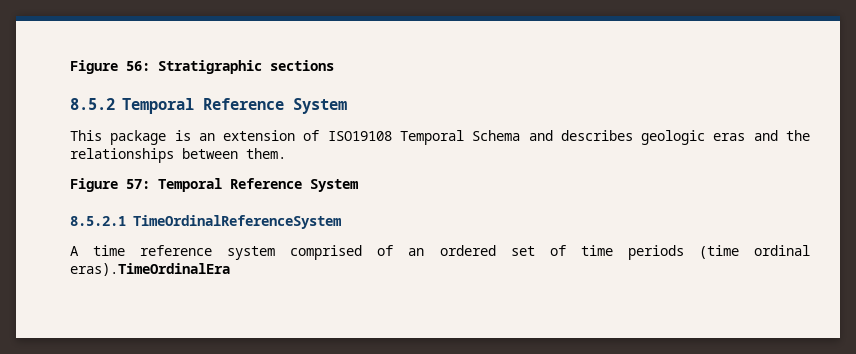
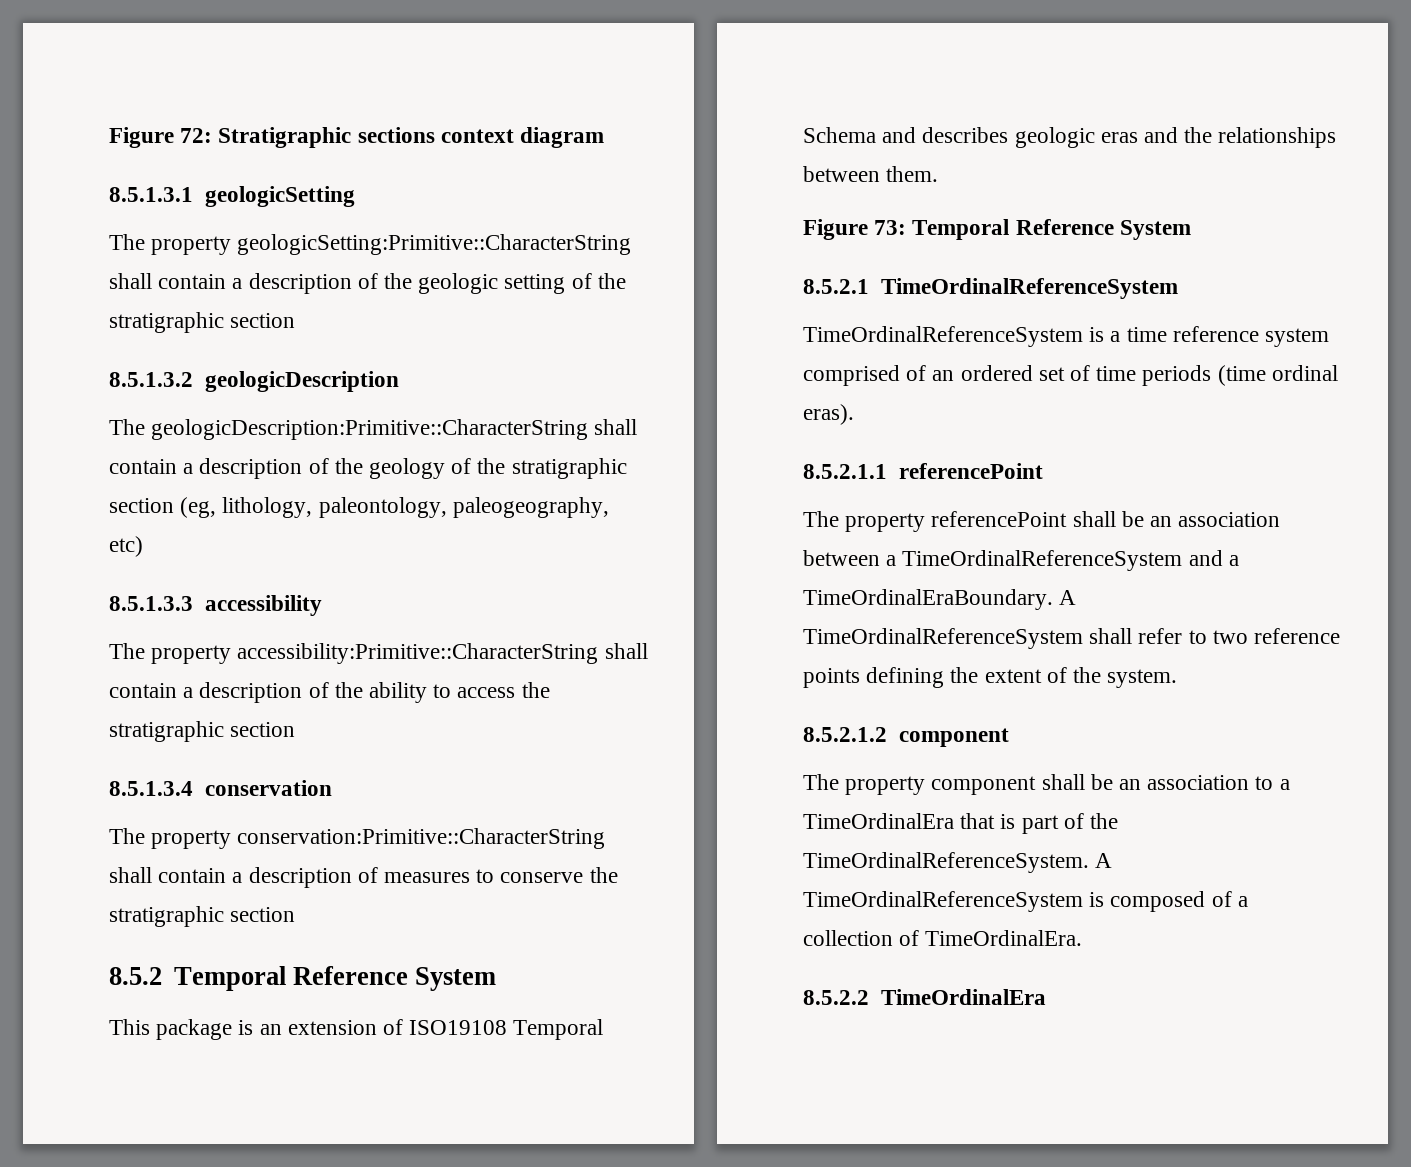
[70,60,150,74] Figure 56: -> [109,127,213,148] Figure 72:
(334, 65) none -> [440,127,605,148] [109,186,355,207] [109,234,632,255] [109,273,626,294] [109,312,296,333] [109,371,399,392] [109,419,638,440] [109,458,627,479] [109,497,609,518] [109,536,143,557] [109,595,322,616] [109,643,648,664] [109,682,550,703] [109,721,296,742] [109,780,332,796] [109,828,606,849] [109,867,618,888] [109,906,296,927] context diagram // 8.5.1.3.1 geologicSetting // The property geologicSetting:Primitive::CharacterString shall contain a description of the geologic setting of the stratigraphic section // 8.5.1.3.2 geologicDescription // The geologicDescription:Primitive::CharacterString shall contain a description of the geology of the stratigraphic section (eg, lithology, paleontology, paleogeography, etc) // 8.5.1.3.3 accessibility // The property accessibility:Primitive::CharacterString shall contain a description of the ability to access the stratigraphic section // 8.5.1.3.4 conservation // The property conservation:Primitive::CharacterString shall contain a description of measures to conserve the stratigraphic section
[126,179,150,189] 57: -> [874,220,907,235] 73:
[70,246,79,256] A -> [803,326,1121,347] TimeOrdinalReferenceSystem is a
[70,263,230,276] eras).TimeOrdinalEra -> [803,404,854,425] [803,463,1043,479] [803,511,1281,532] [803,550,1239,571] [803,589,1077,610] [803,628,1341,649] [803,667,1178,688] [803,727,1009,747] [803,774,1290,795] [803,813,1119,834] [803,852,1113,873] [803,891,1248,912] [803,930,1083,946] [803,989,1046,1005] eras). // 8.5.2.1.1 referencePoint // The property referencePoint shall be an association between a TimeOrdinalReferenceSystem and a TimeOrdinalEraBoundary. A TimeOrdinalReferenceSystem shall refer to two reference points defining the extent of the system. // 8.5.2.1.2 component // The property component shall be an association to a TimeOrdinalEra that is part of the TimeOrdinalReferenceSystem. A TimeOrdinalReferenceSystem is composed of a collection of TimeOrdinalEra. // 8.5.2.2 TimeOrdinalEra

